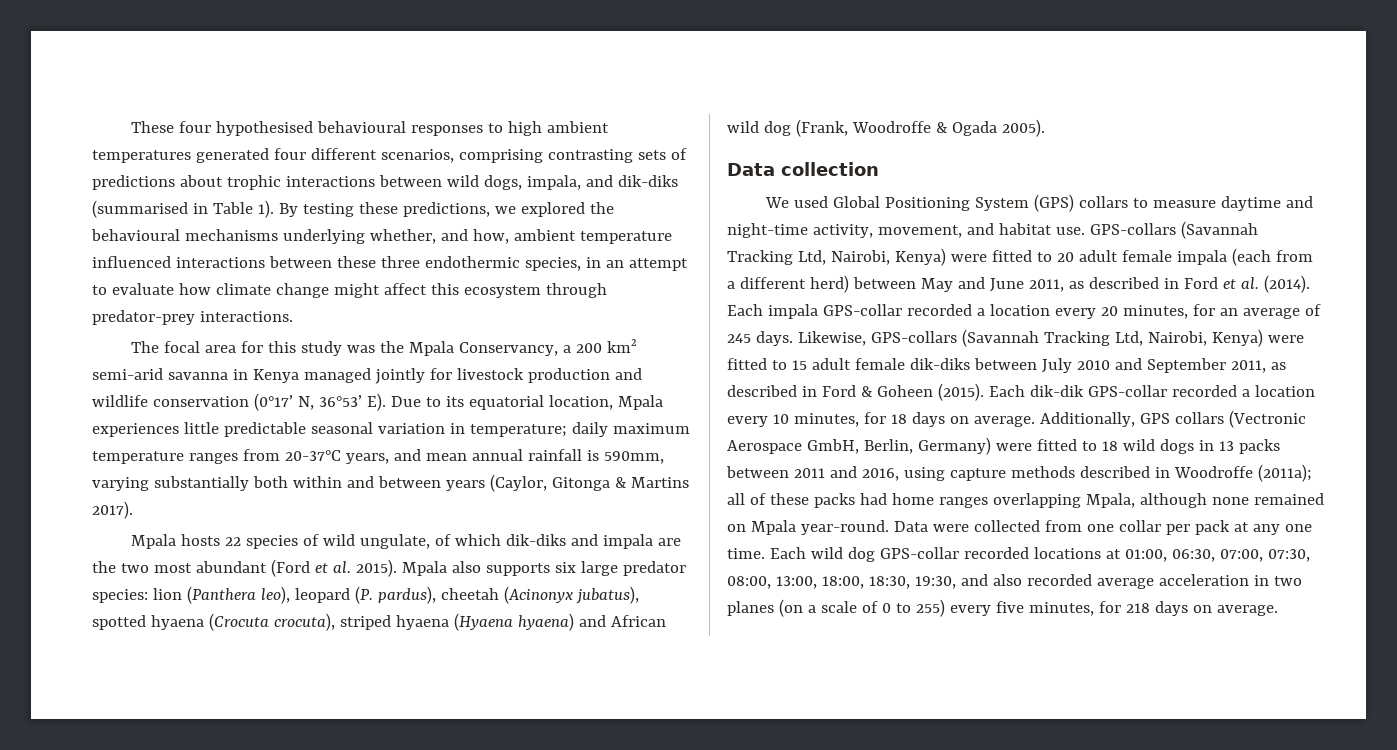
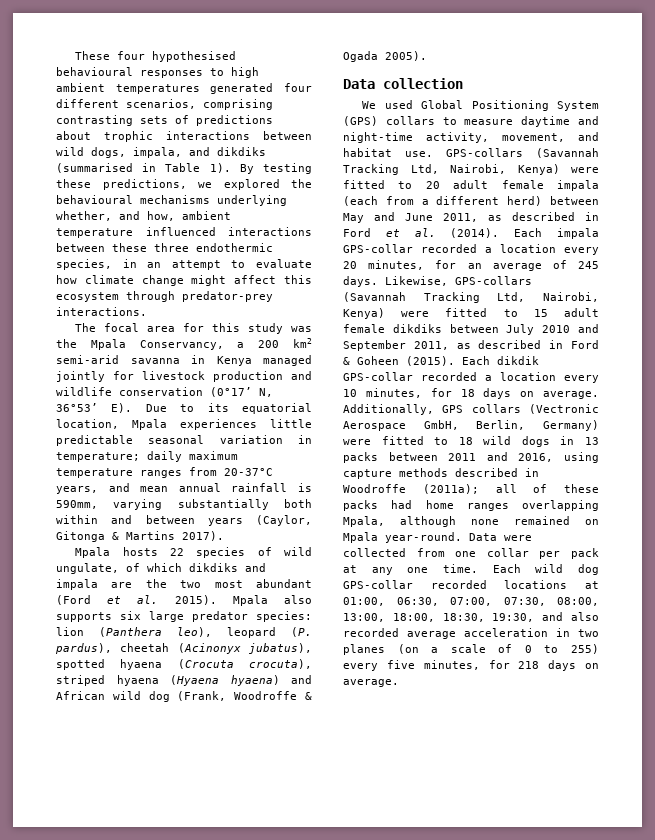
[617,175,678,187] dik-diks -> [217,147,266,156] dikdiks
[505,534,566,546] dik-diks -> [189,563,238,572] dikdiks
[909,358,970,370] dik-diks -> [392,324,442,333] dikdiks
[1029,385,1084,397] dik-dik -> [497,356,539,365] dikdik

